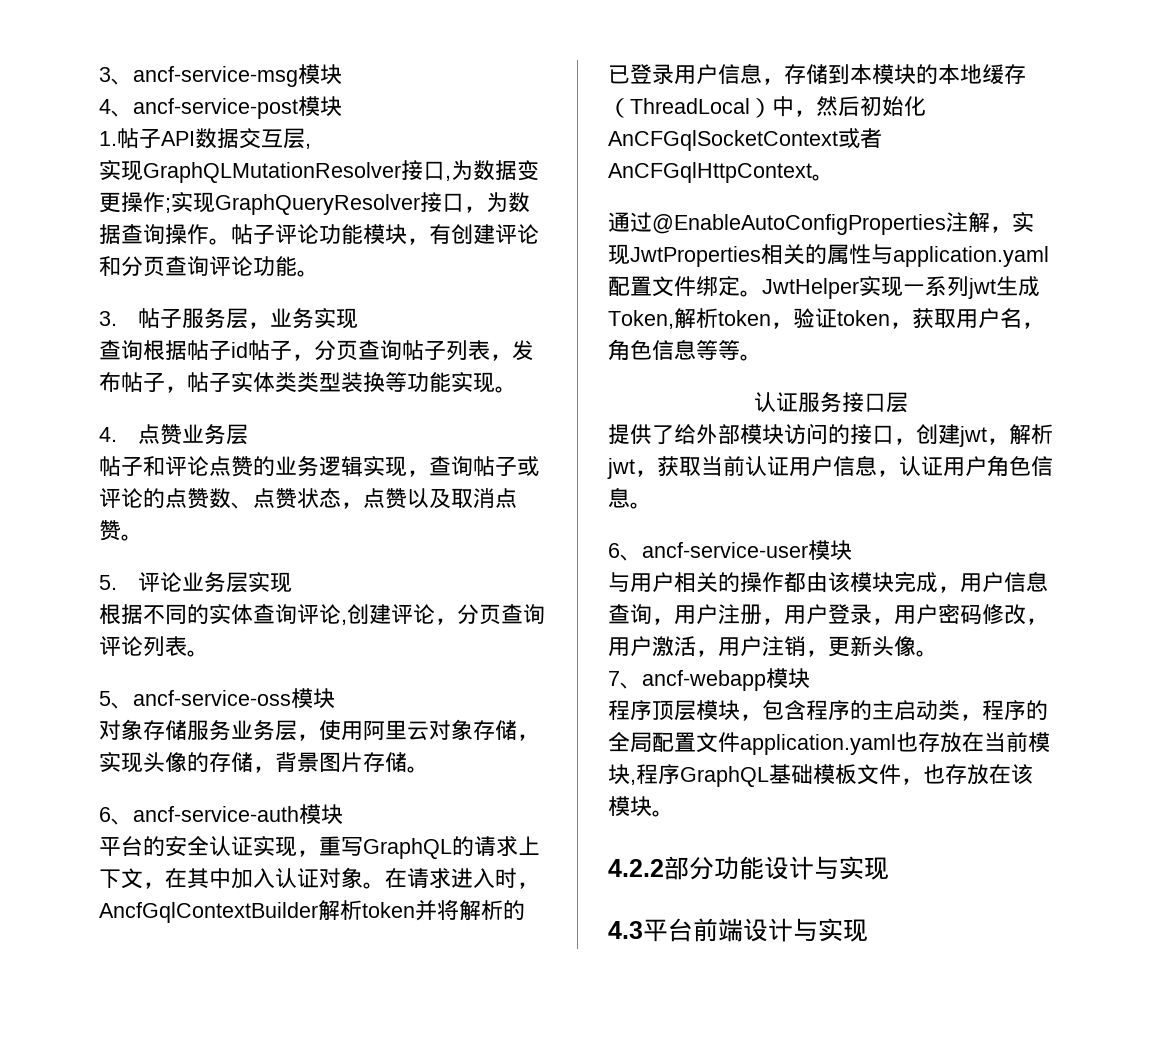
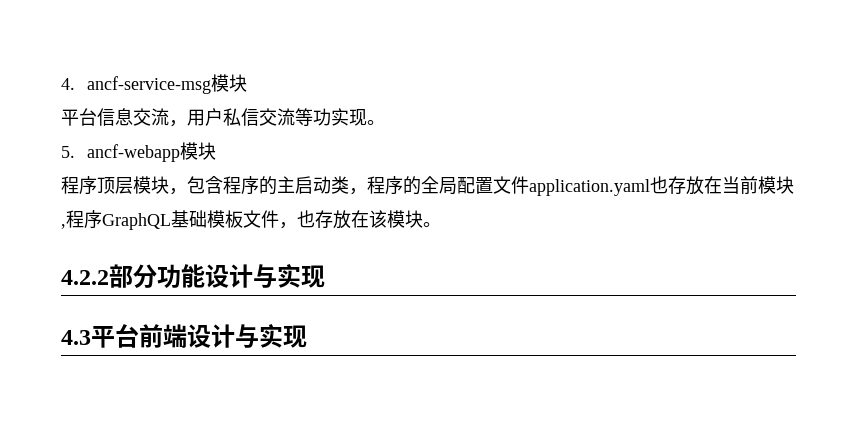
[99,67,133,85] 3、 -> [61,78,75,90] 4.
[99,96,342,119] [99,128,311,149] [99,160,539,183] [99,192,530,215] [99,224,539,245] [99,256,319,277] [99,308,359,329] [99,340,534,361] [99,372,517,393] [99,424,249,445] [99,456,539,477] [99,488,517,509] [99,520,143,541] [99,572,293,593] [99,604,545,625] [99,636,209,657] [99,688,335,709] [99,719,539,741] [99,752,429,773] [99,804,343,825] [99,836,540,859] [99,867,539,889] [99,899,525,923] [608,63,1026,85] [608,96,926,118] [608,128,882,151] [608,162,834,183] [608,212,1034,235] [608,244,1049,267] [608,276,1040,299] [608,308,1044,329] [608,339,762,361] [754,392,908,413] [608,423,1053,447] [607,455,1053,479] [608,487,652,509] [608,540,852,561] [608,571,1048,593] [608,604,1048,625] [608,636,938,657] [608,671,642,689] 4、ancf-service-post模块 // 1.帖子API数据交互层, // 实现GraphQLMutationResolver接口,为数据变更操作;实现GraphQueryResolver接口，为数据查询操作。帖子评论功能模块，有创建评论和分页查询评论功能。 // 3.帖子服务层，业务实现 // 查询根据帖子id帖子，分页查询帖子列表，发布帖子，帖子实体类类型装换等功能实现。 // 4.点赞业务层 // 帖子和评论点赞的业务逻辑实现，查询帖子或评论的点赞数、点赞状态，点赞以及取消点赞。 // 5.评论业务层实现 // 根据不同的实体查询评论,创建评论，分页查询评论列表。 // 5、ancf-service-oss模块 // 对象存储服务业务层，使用阿里云对象存储，实现头像的存储，背景图片存储。 // 6、ancf-service-auth模块 // 平台的安全认证实现，重写GraphQL的请求上下文，在其中加入认证对象。在请求进入时，AncfGqlContextBuilder解析token并将解析的已登录用户信息，存储到本模块的本地缓存（ThreadLocal）中，然后初始化AnCFGqlSocketContext或者AnCFGqlHttpContext。 // 通过@EnableAutoConfigProperties注解，实现JwtProperties相关的属性与application.yaml配置文件绑定。JwtHelper实现一系列jwt生成Token,解析token，验证token，获取用户名，角色信息等等。 // 认证服务接口层 // 提供了给外部模块访问的接口，创建jwt，解析jwt，获取当前认证用户信息，认证用户角色信息。 // 6、ancf-service-user模块 // 与用户相关的操作都由该模块完成，用户信息查询，用户注册，用户登录，用户密码修改，用户激活，用户注销，更新头像。 // 7、 -> [61,108,385,127] [61,146,75,158] 平台信息交流，用户私信交流等功实现。 // 5.

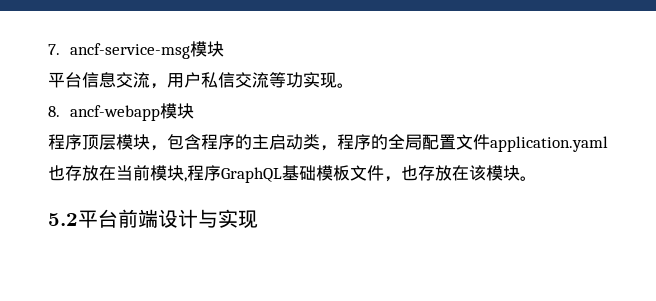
[61,78,75,90] 4. -> [48,44,60,55] 7.
[61,146,75,158] 5. -> [48,106,60,117] 8.
[61,264,325,289] [61,330,91,345] 4.2.2部分功能设计与实现 // 4.3 -> [48,213,78,226] 5.2

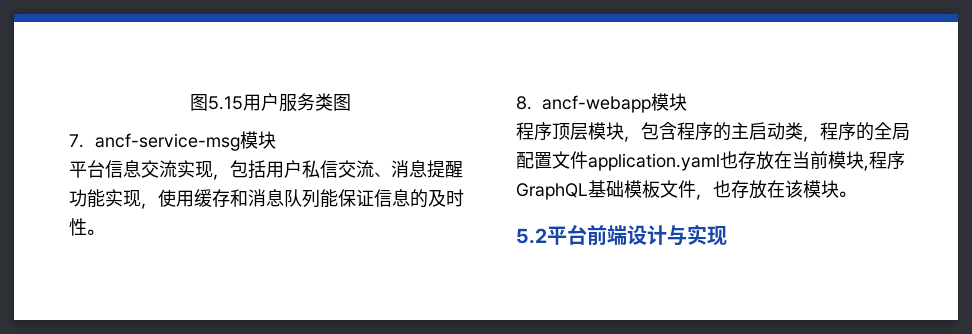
(48, 49) none -> [189,93,351,112] 图5.15用户服务类图 //
[150,83,167,89] ， -> [177,160,266,180] 实现，包括
[269,72,337,88] 等功实现 -> [374,160,463,178] [69,189,464,209] [69,218,87,236] 、消息提醒功能实现，使用缓存和消息队列能保证信息的及时性

